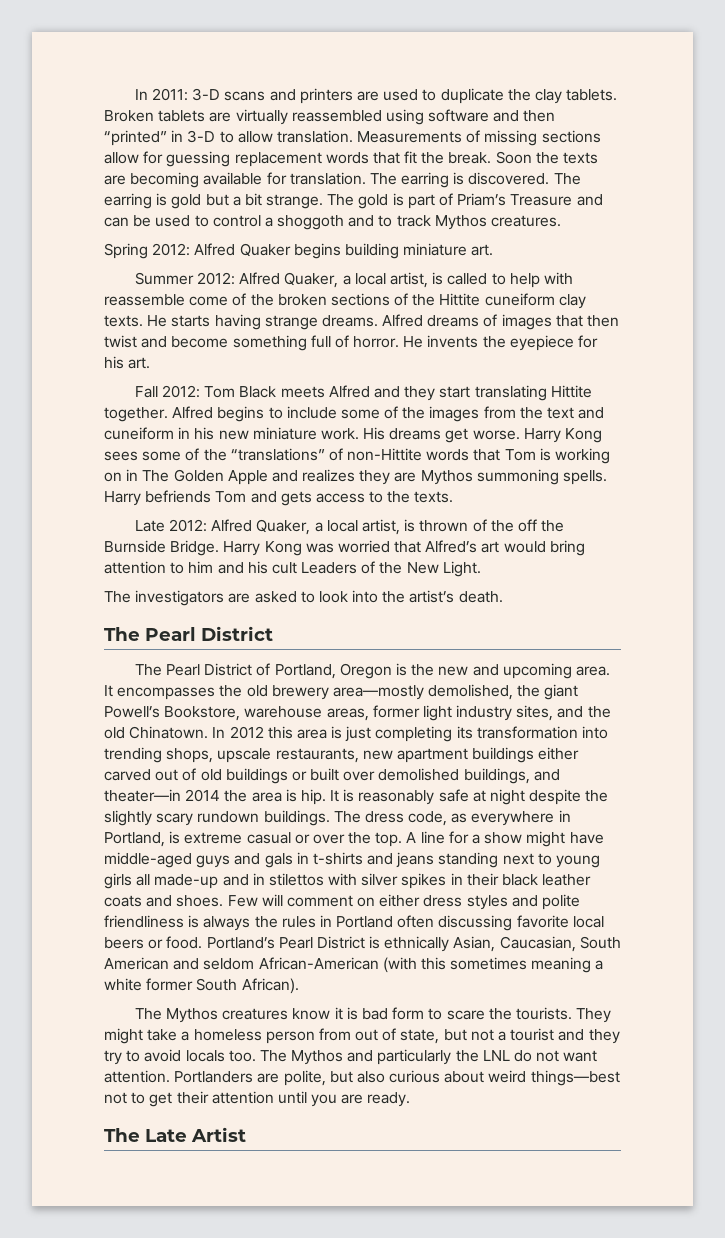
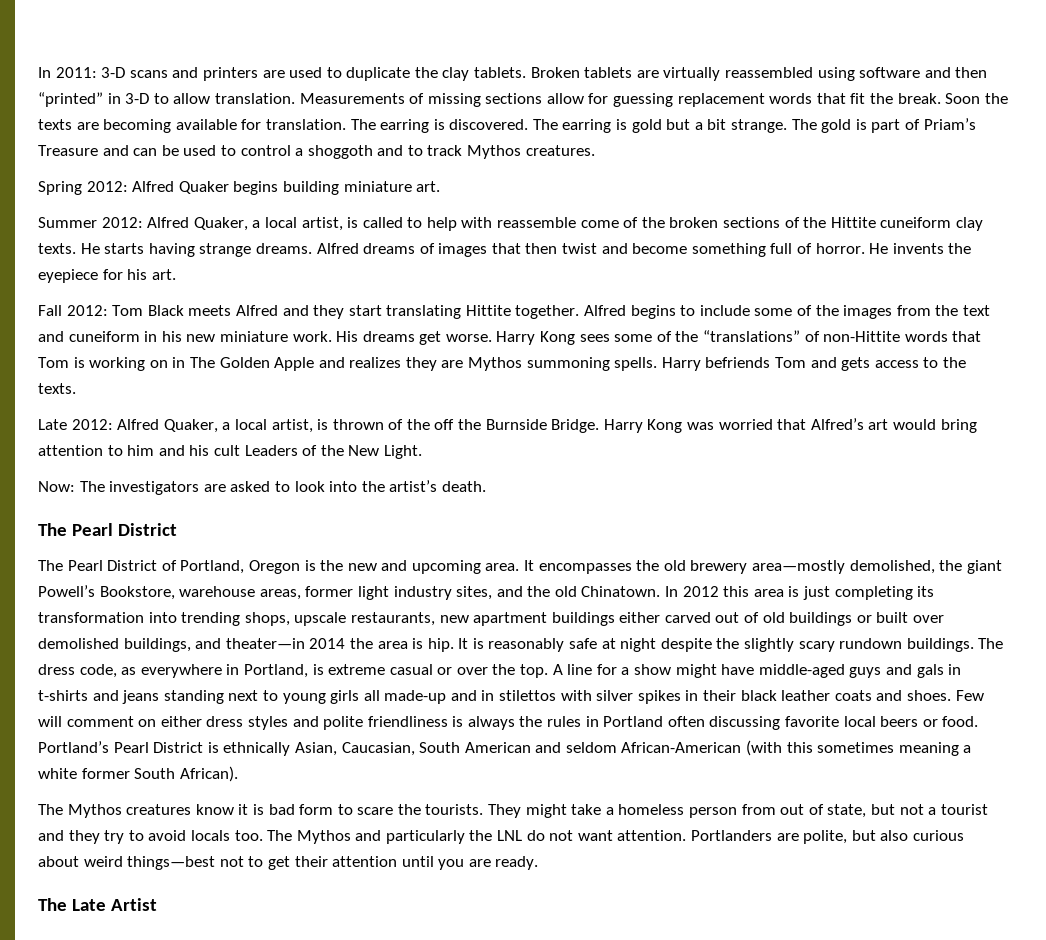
(481, 569) none -> [38,481,75,492] Now:

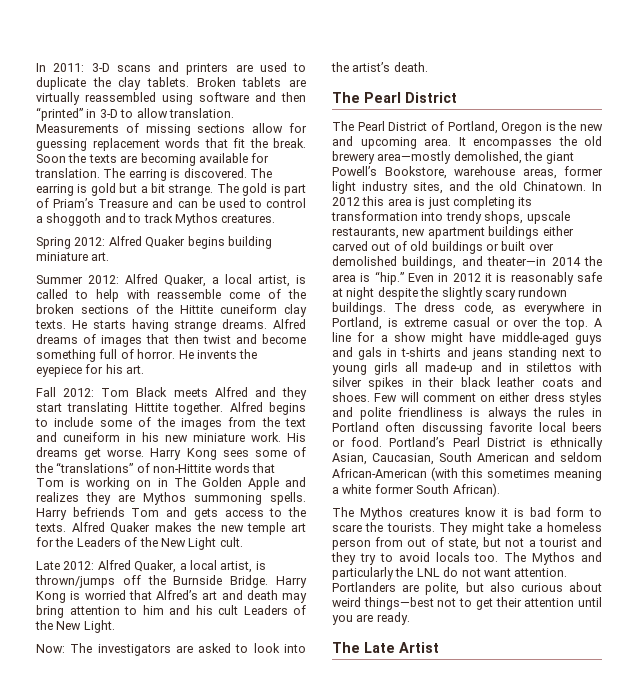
(76, 388) none -> [71,522,306,535] [36,537,243,550] Alfred Quaker makes the new temple art for the Leaders of the New Light cult.
[332,419,430,430] thrown of the -> [35,575,115,588] thrown/jumps
[687,422,715,430] was -> [70,591,81,600] is
[892,419,936,430] would -> [221,590,307,603] and death may
[181,612,241,626] trending -> [445,211,482,224] trendy
[427,638,469,652] hip. It -> [374,271,492,285] “hip.” Even in 2012 it

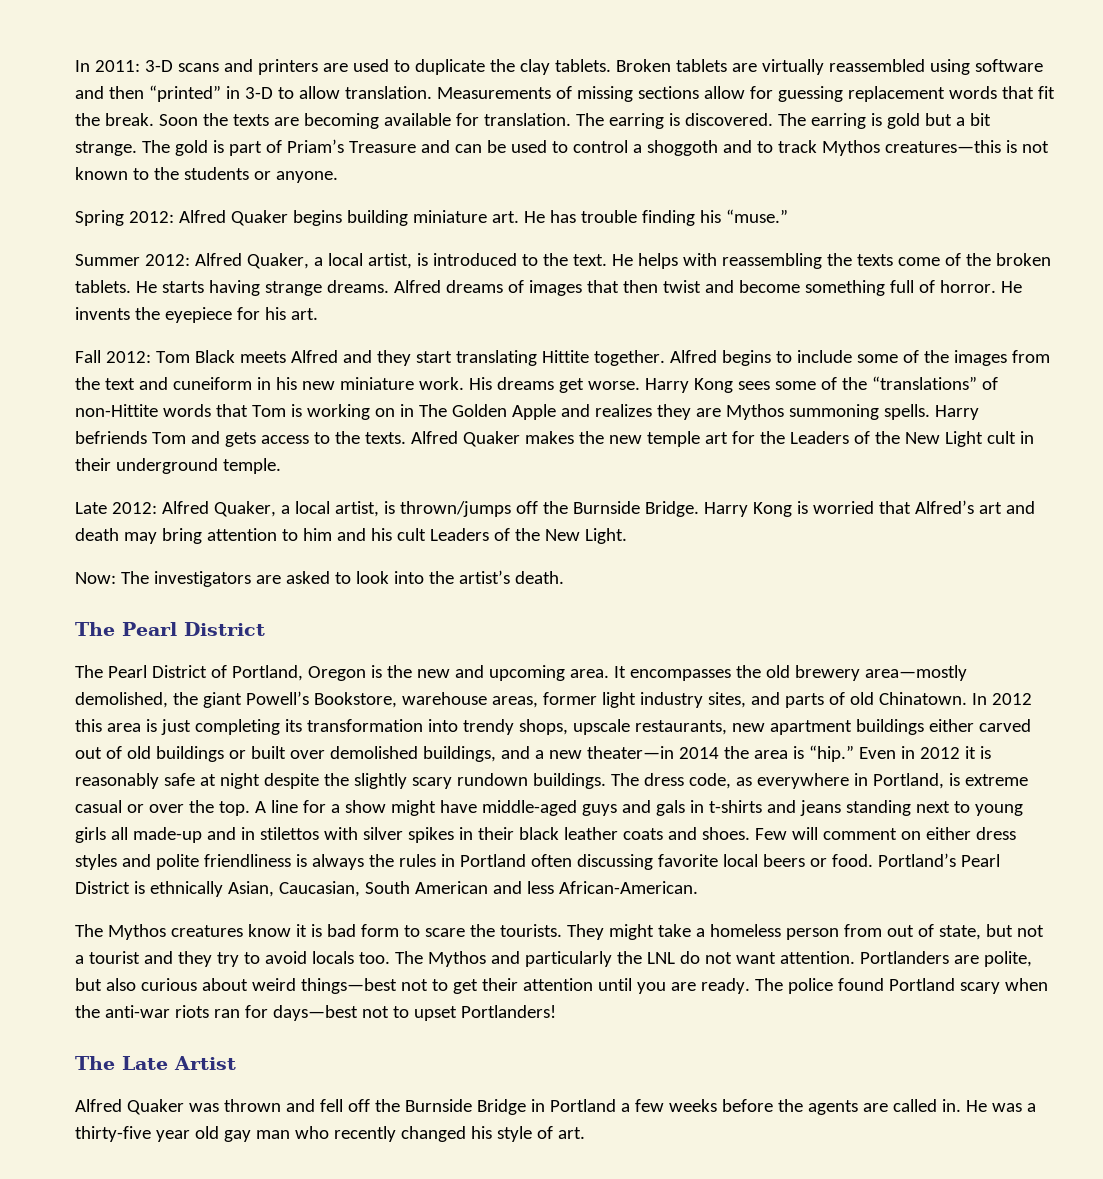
[221,214,276,223] creatures. -> [884,140,1049,153] [75,167,338,183] creatures—this is not known to the students or anyone.
(110, 256) none -> [523,209,788,226] He has trouble finding his “muse.”
[36,289,306,302] [36,304,307,317] [35,320,66,329] called to help with reassemble come of the broken sections of the Hittite cuneiform clay texts. -> [432,253,1051,269] [75,280,131,293] introduced to the text. He helps with reassembling the texts come of the broken tablets.
[219,537,243,547] cult. -> [986,431,1034,444] [75,458,281,474] cult in their underground temple.
[475,181,493,191] the -> [784,692,845,708] parts of
(483, 261) none -> [534,750,582,759] a new
[560,452,602,462] [332,467,602,481] [332,483,500,497] seldom African-American (with this sometimes meaning a white former South African). -> [526,881,698,894] less African-American.
[332,642,439,653] // The Late Artist -> [754,978,1048,994] [75,1005,556,1021] [75,1056,236,1070] [75,1099,1036,1115] [75,1126,585,1142] The police found Portland scary when the anti-war riots ran for days—best not to upset Portlanders! // The Late Artist // Alfred Quaker was thrown and fell off the Burnside Bridge in Portland a few weeks before the agents are called in. He was a thirty-five year old gay man who recently changed his style of art.

